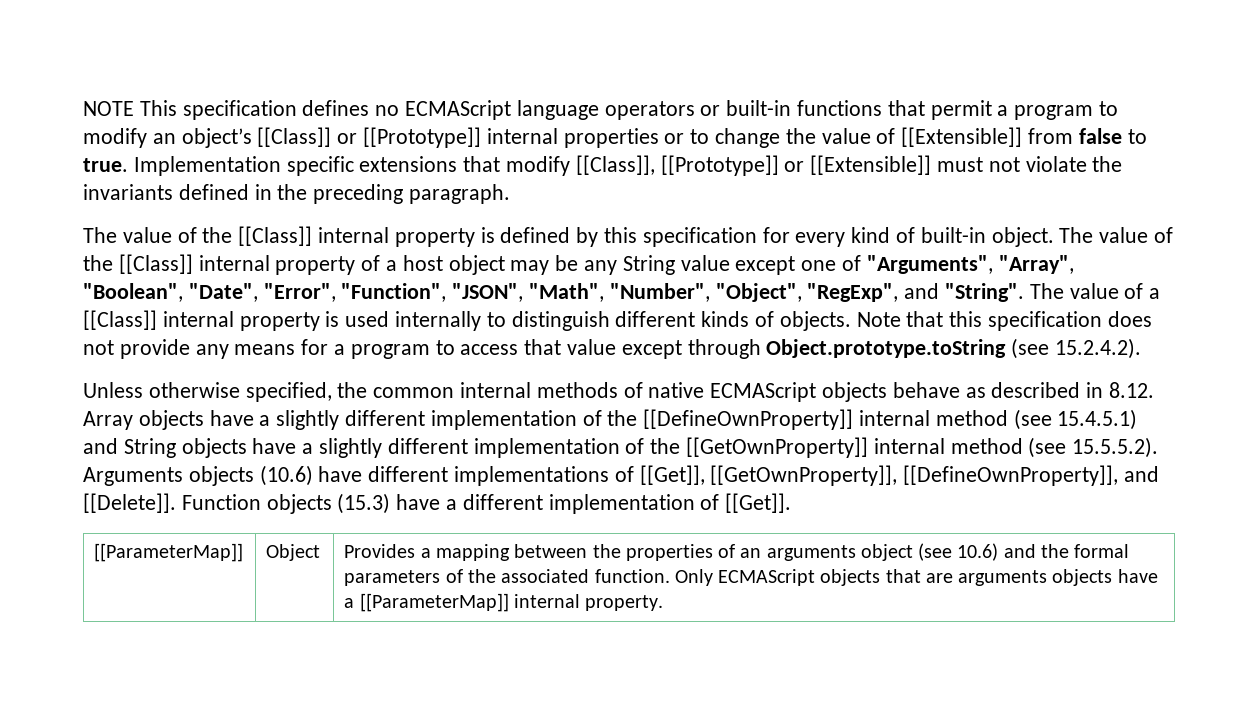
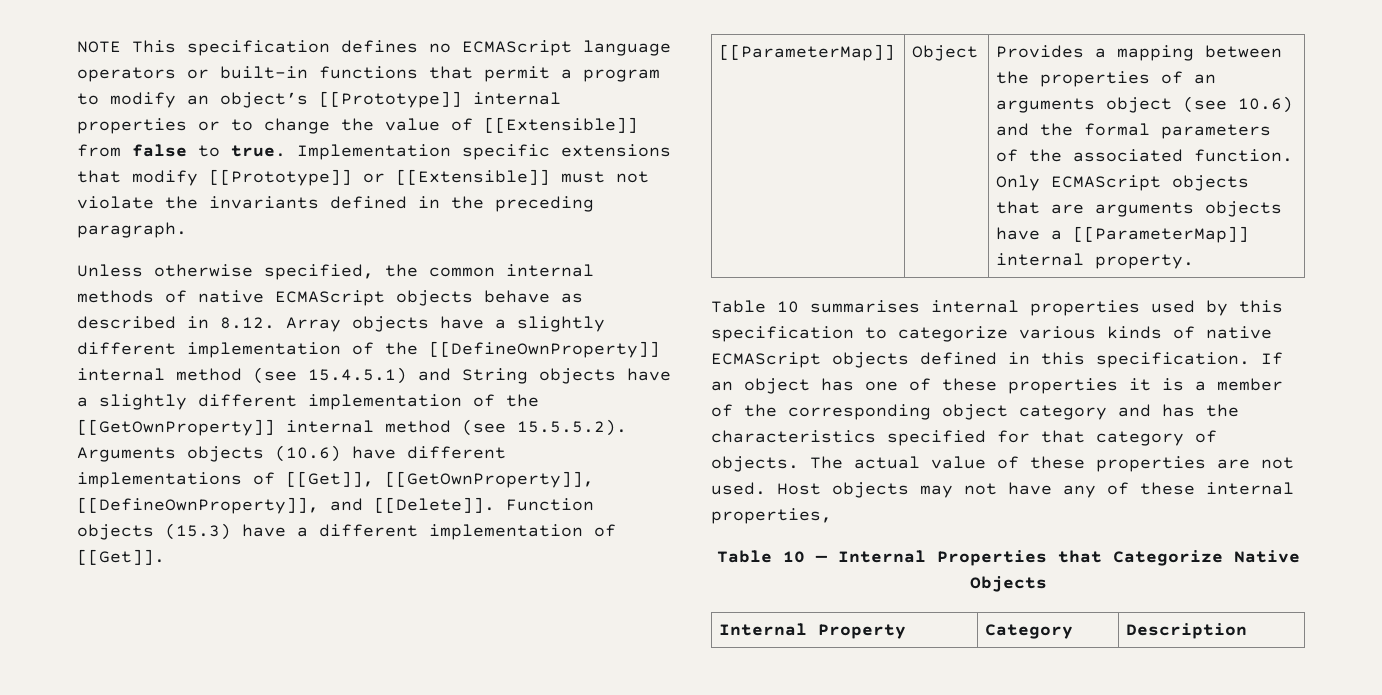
[257,127,358,147] [[Class]] or -> (308, 100) none
[575,155,655,175] [[Class]], -> (198, 178) none
[83,226,1174,247] [83,254,1074,275] [83,283,1161,302] [83,310,1152,331] [83,338,1142,359] // The value of the [[Class]] internal property is defined by this specification for every kind of built-in object. The value of the [[Class]] internal property of a host object may be any String value except one of "Arguments", "Array", "Boolean", "Date", "Error", "Function", "JSON", "Math", "Number", "Object", "RegExp", and "String". The value of a [[Class]] internal property is used internally to distinguish different kinds of objects. Note that this specification does not provide any means for a program to access that value except through Object.prototype.toString (see 15.2.4.2). -> (187, 230) none
(664, 603) none -> [711,300,1283,316] [711,326,1272,342] [711,352,1283,368] [711,378,1283,394] [711,404,1239,420] [711,430,1217,446] [711,456,1294,472] [711,482,1294,498] [711,508,832,524] [716,550,1300,566] [969,576,1047,592] [719,623,907,639] [985,624,1074,639] [1126,623,1248,639] // Table 10 summarises internal properties used by this specification to categorize various kinds of native ECMAScript objects defined in this specification. If an object has one of these properties it is a member of the corresponding object category and has the characteristics specified for that category of objects. The actual value of these properties are not used. Host objects may not have any of these internal properties, // Table 10 — Internal Properties that Categorize Native Objects // Internal Property | Category | Description

